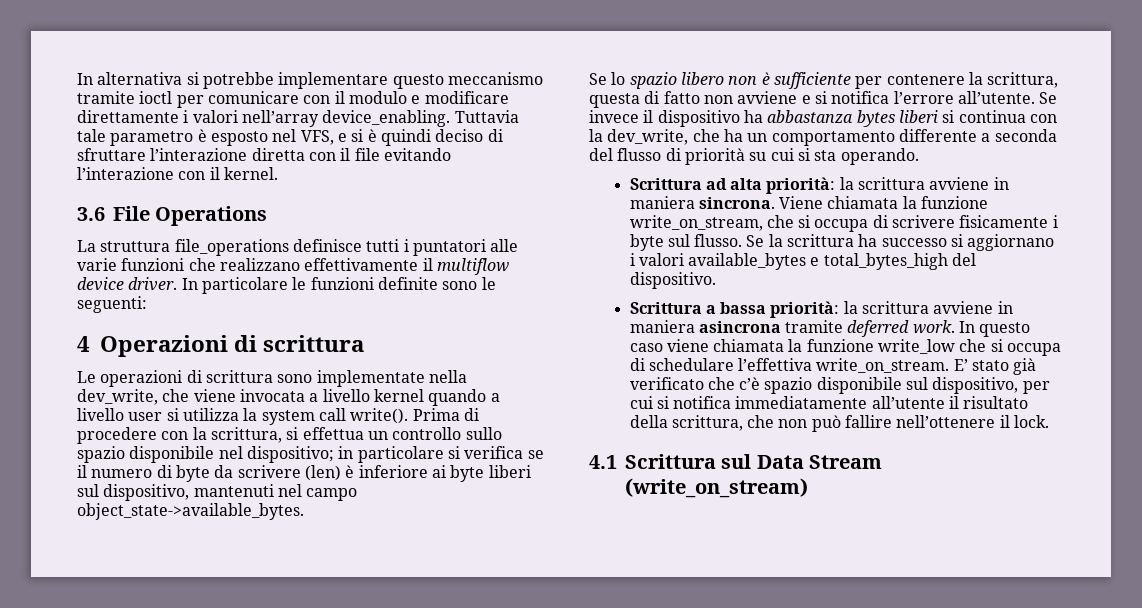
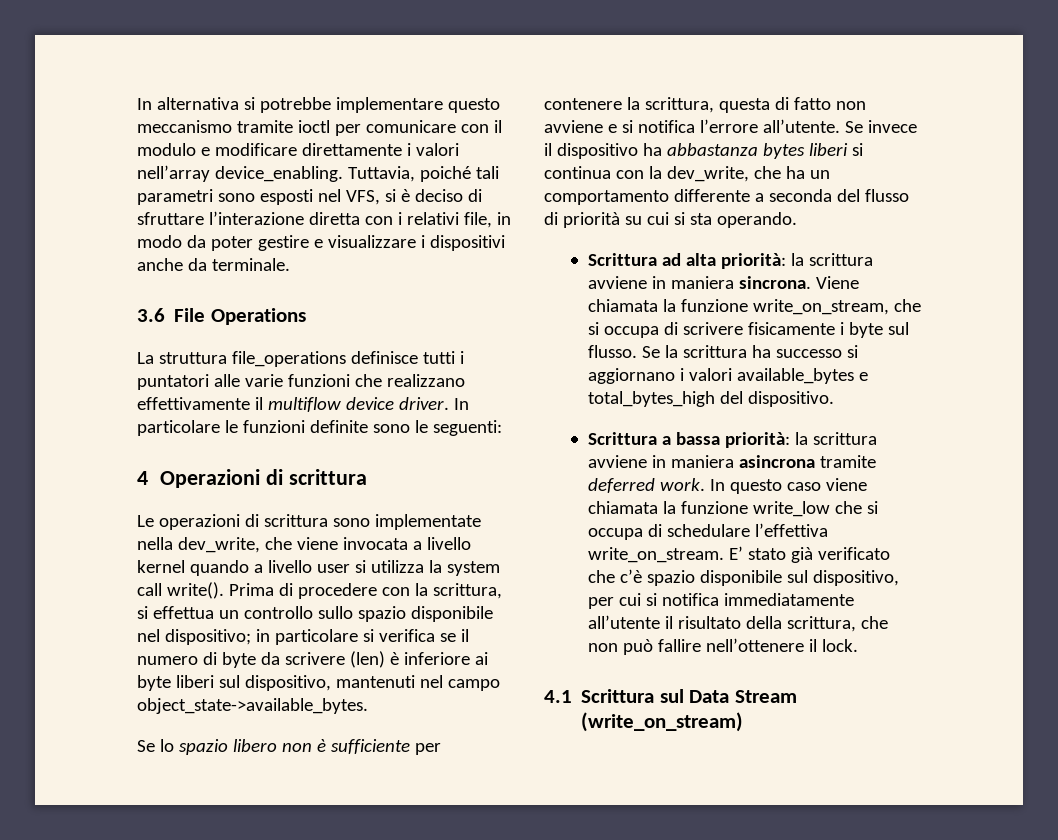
[454,110,519,123] [77,129,268,146] Tuttavia tale parametro è esposto -> [347,166,499,182] [137,189,313,205] Tuttavia, poiché tali parametri sono esposti
[337,133,347,142] e -> (380, 197) none
[380,129,431,146] quindi -> (410, 195) none
[340,148,451,161] [77,167,278,180] il file evitando l’interazione con il kernel. -> [397,212,511,228] [137,235,505,251] [137,258,290,271] i relativi file, in modo da poter gestire e visualizzare i dispositivi anche da terminale.

